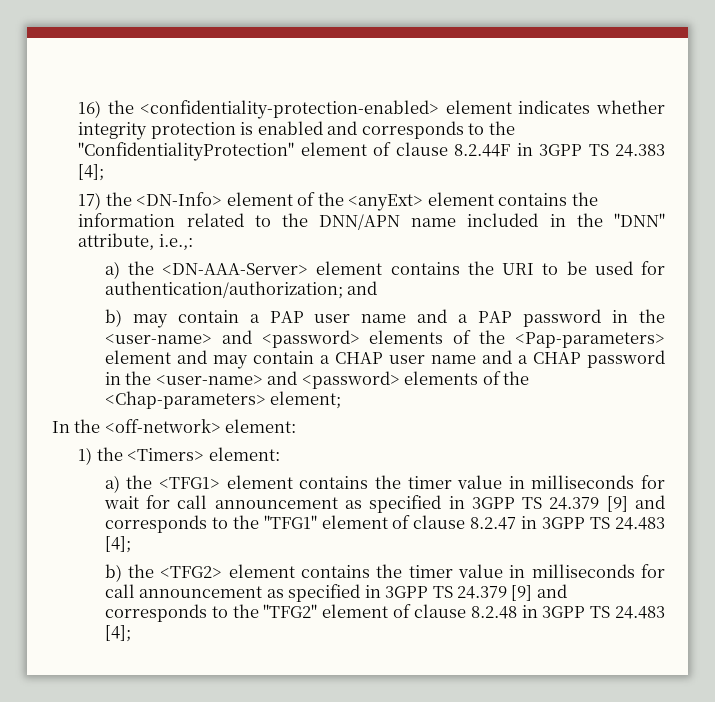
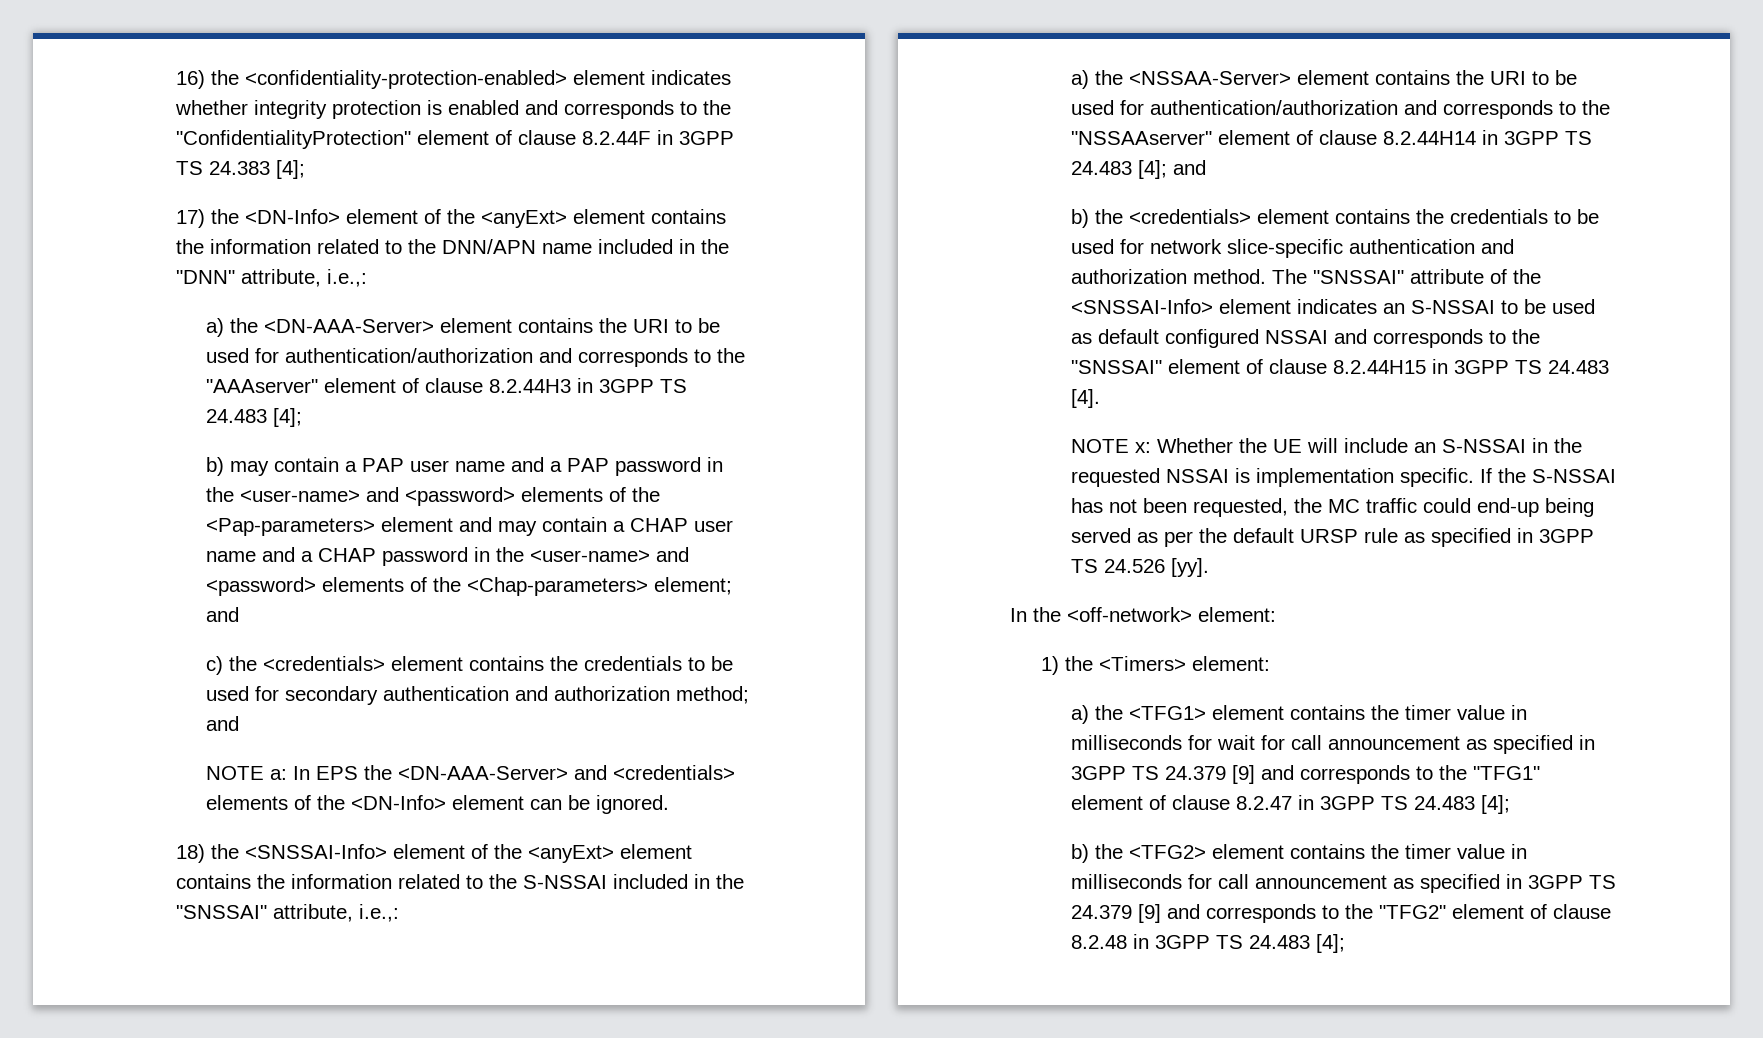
[104,281,378,299] authentication/authorization; and -> [285,348,746,367] [206,378,688,393] [206,408,303,427] authentication/authorization and corresponds to the "AAAserver" element of clause 8.2.44H3 in 3GPP TS 24.483 [4];
(342, 400) none -> [206,607,240,622] [206,656,734,675] [206,686,750,705] [206,716,240,731] [206,765,736,780] [206,795,670,814] [175,844,692,863] [175,874,744,889] [175,904,399,922] [1071,70,1578,89] [1071,100,1611,119] [1071,130,1593,145] [1071,160,1207,179] [1071,209,1600,228] [1071,239,1515,258] [1071,269,1542,284] [1071,299,1596,314] [1071,329,1541,348] [1071,359,1610,374] [1071,389,1101,408] [1071,438,1583,453] [1071,468,1617,487] [1071,498,1595,517] [1071,528,1595,547] [1071,558,1210,577] and // c) the <credentials> element contains the credentials to be used for secondary authentication and authorization method; and // NOTE a: In EPS the <DN-AAA-Server> and <credentials> elements of the <DN-Info> element can be ignored. // 18) the <SNSSAI-Info> element of the <anyExt> element contains the information related to the S-NSSAI included in the "SNSSAI" attribute, i.e.,: // a) the <NSSAA-Server> element contains the URI to be used for authentication/authorization and corresponds to the "NSSAAserver" element of clause 8.2.44H14 in 3GPP TS 24.483 [4]; and // b) the <credentials> element contains the credentials to be used for network slice-specific authentication and authorization method. The "SNSSAI" attribute of the <SNSSAI-Info> element indicates an S-NSSAI to be used as default configured NSSAI and corresponds to the "SNSSAI" element of clause 8.2.44H15 in 3GPP TS 24.483 [4]. // NOTE x: Whether the UE will include an S-NSSAI in the requested NSSAI is implementation specific. If the S-NSSAI has not been requested, the MC traffic could end-up being served as per the default URSP rule as specified in 3GPP TS 24.526 [yy].

